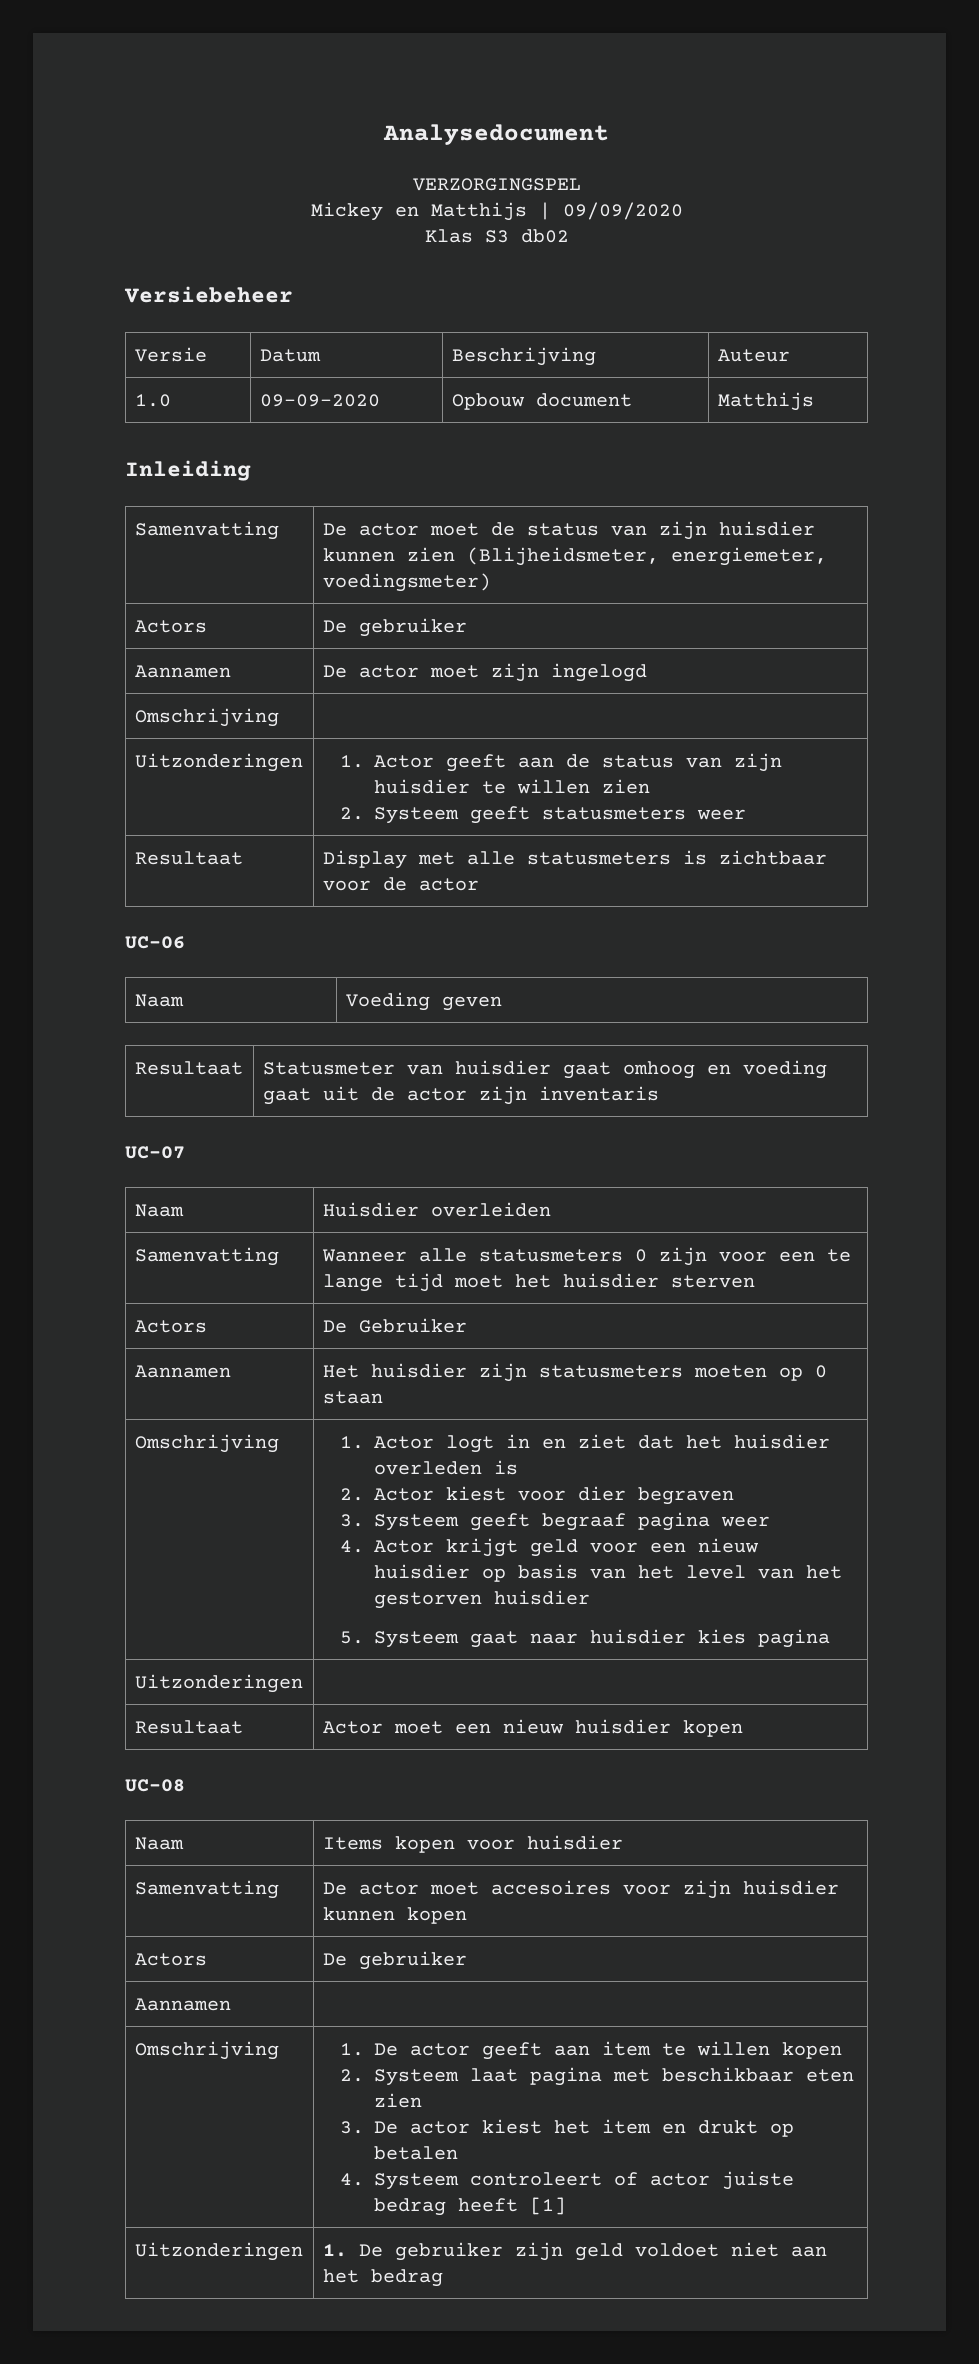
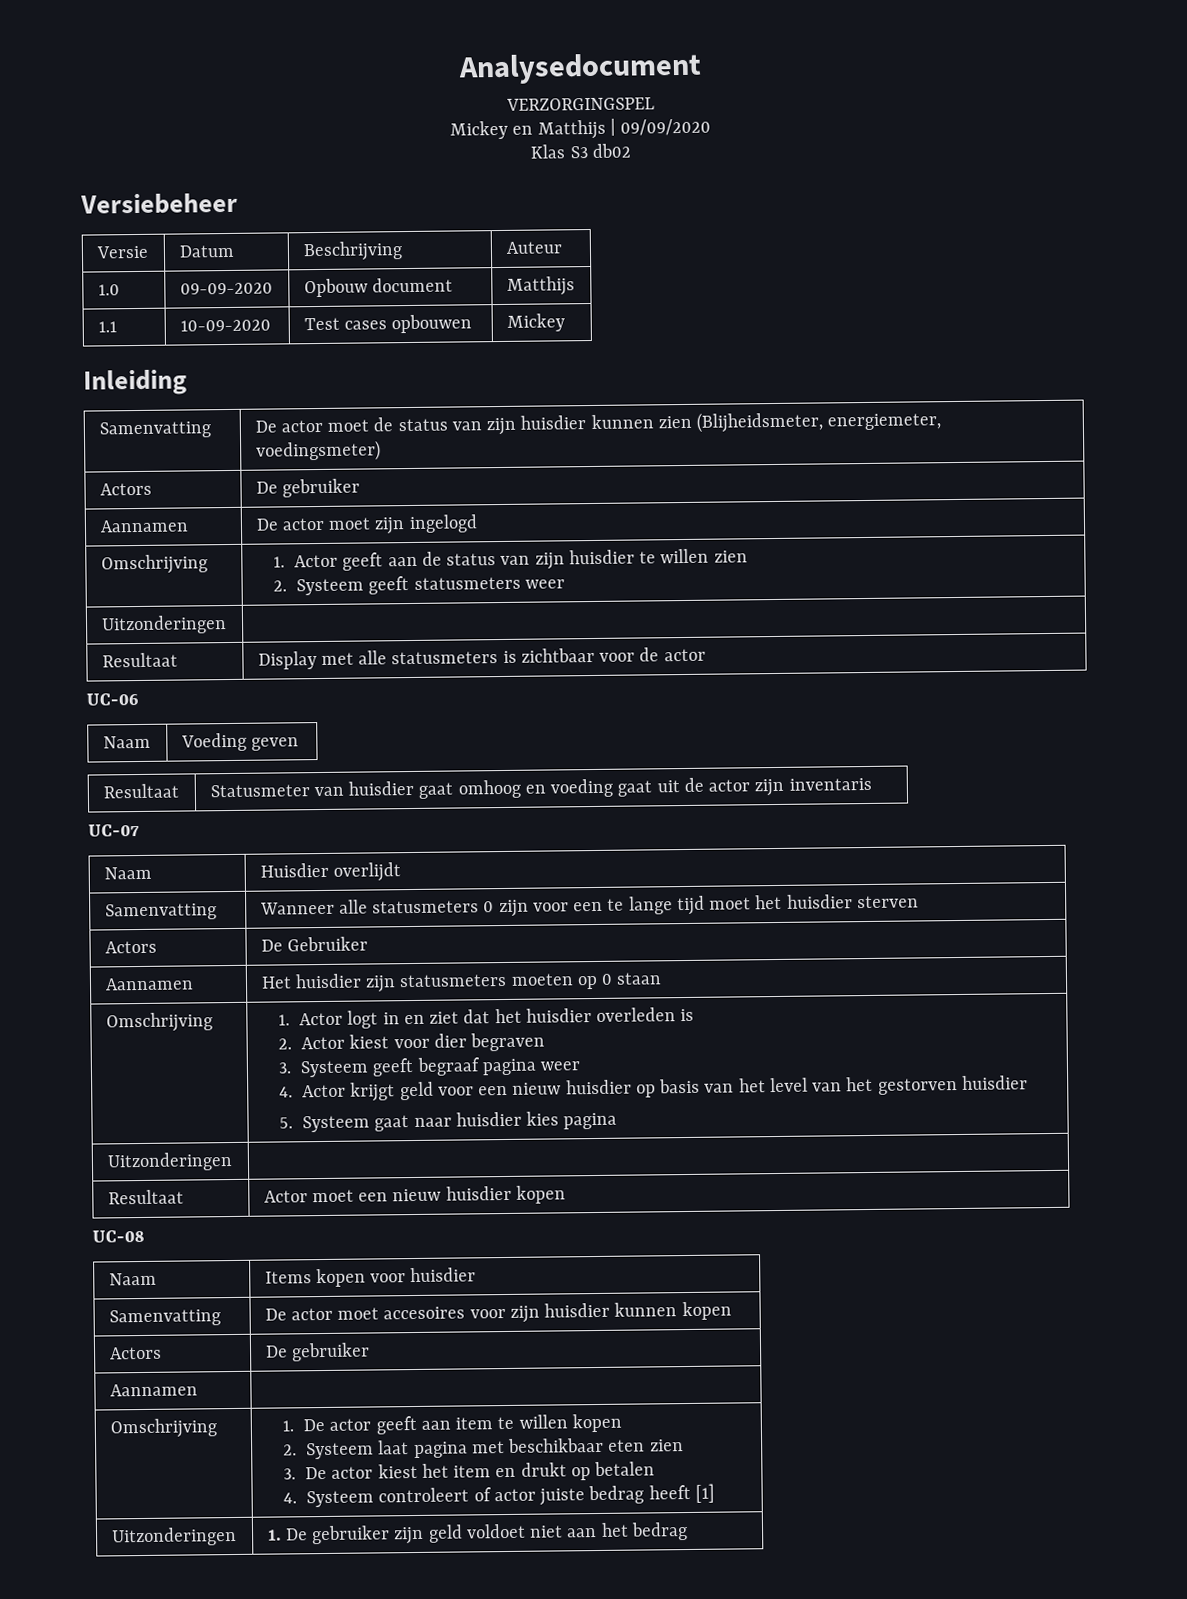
(814, 401) none -> [97,321,117,333] [179,319,271,332] [303,314,473,334] [506,313,565,332] // 1.1 | 10-09-2020 | Test cases opbouwen | Mickey
[134,753,303,772] // Uitzonderingen | -> (208, 564) none
(747, 814) none -> [100,615,227,635] // Uitzonderingen |
[430,1202,551,1217] overleiden -> [332,862,401,882] overlijdt

